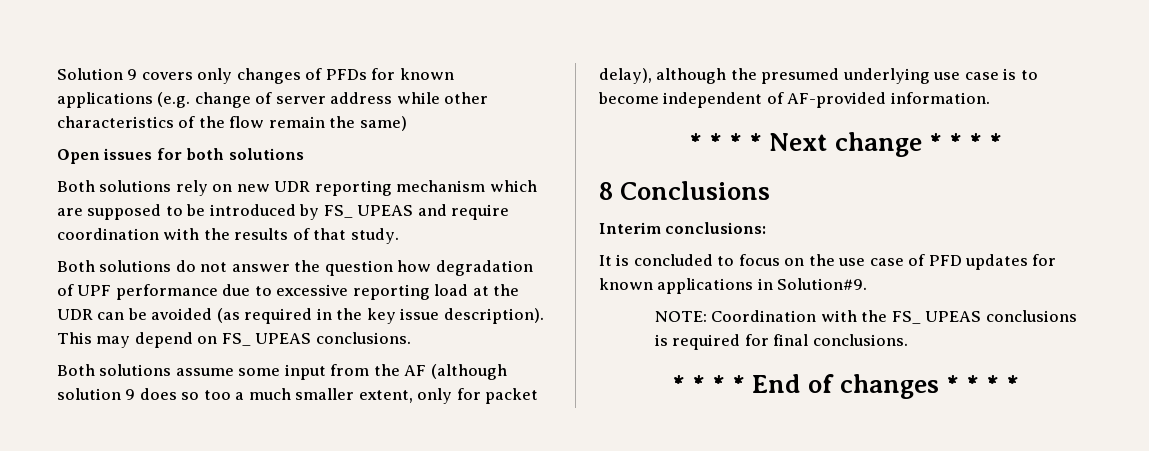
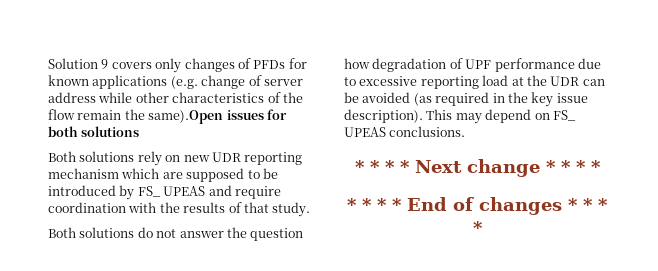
[359,116,407,131] [57,149,100,164] same) // Open -> [148,110,224,124] same).Open
[57,364,507,380] [57,388,539,404] [599,68,1038,84] [598,92,990,108] // Both solutions assume some input from the AF (although solution 9 does so too a much smaller extent, only for packet delay), although the presumed underlying use case is to become independent of AF-provided information. -> (466, 131) none
[599,181,771,200] [599,222,767,234] [599,254,1057,270] [599,278,868,294] [654,310,1077,324] [654,334,908,350] // 8 Conclusions // Interim conclusions: // It is concluded to focus on the use case of PFD updates for known applications in Solution#9. // NOTE: Coordination with the FS_ UPEAS conclusions is required for final conclusions. -> (601, 166) none

